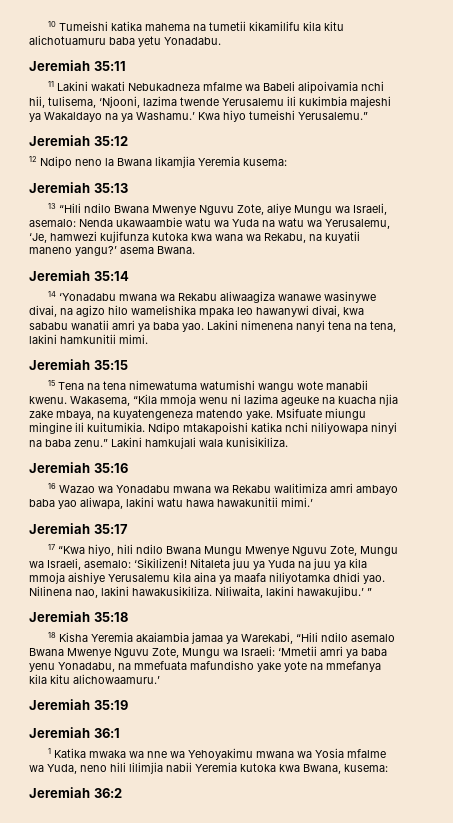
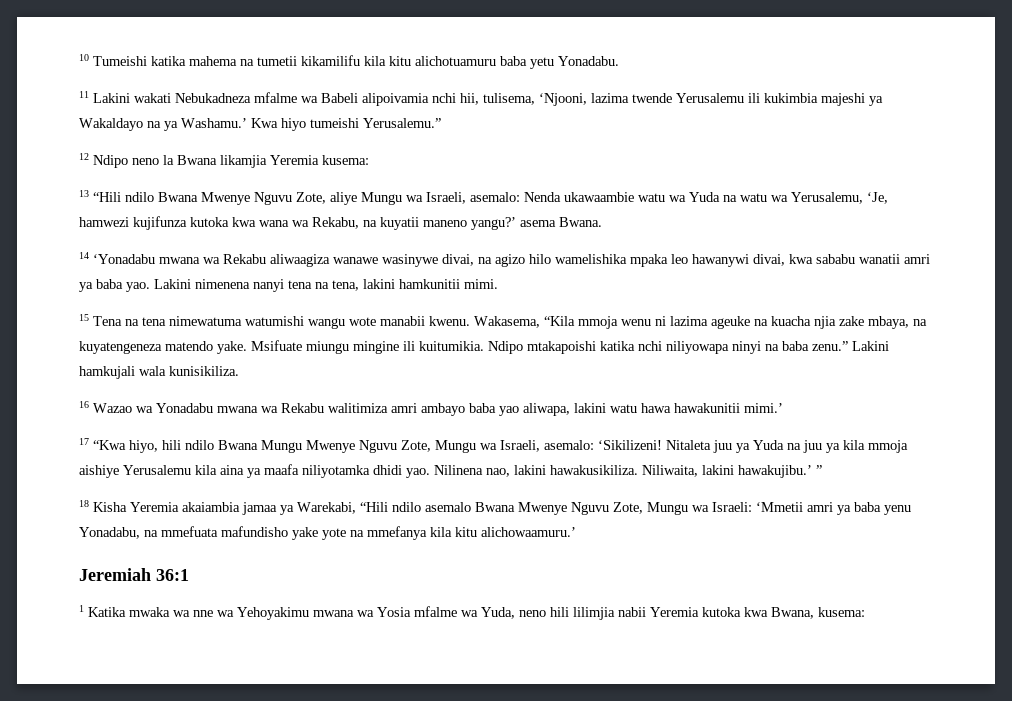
[29,60,126,71] // Jeremiah 35:11 -> (619, 61) none
[29,135,128,146] // Jeremiah 35:12 -> (441, 123) none
[29,182,128,193] // Jeremiah 35:13 -> (369, 160) none
[29,270,129,281] // Jeremiah 35:14 -> (602, 222) none
[29,359,128,370] // Jeremiah 35:15 -> (498, 284) none
[29,462,128,473] // Jeremiah 35:16 -> (239, 371) none
[29,523,128,534] // Jeremiah 35:17 -> (783, 408) none
[29,611,128,622] // Jeremiah 35:18 -> (822, 470) none
[29,699,128,710] // Jeremiah 35:19 -> (576, 532) none
[29,787,122,798] // Jeremiah 36:2 -> (865, 612) none

